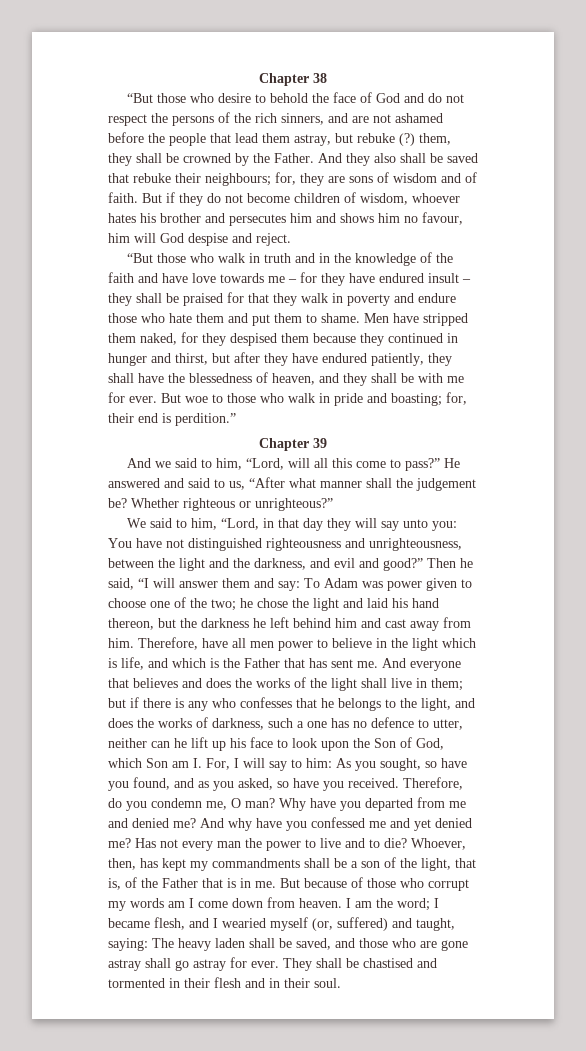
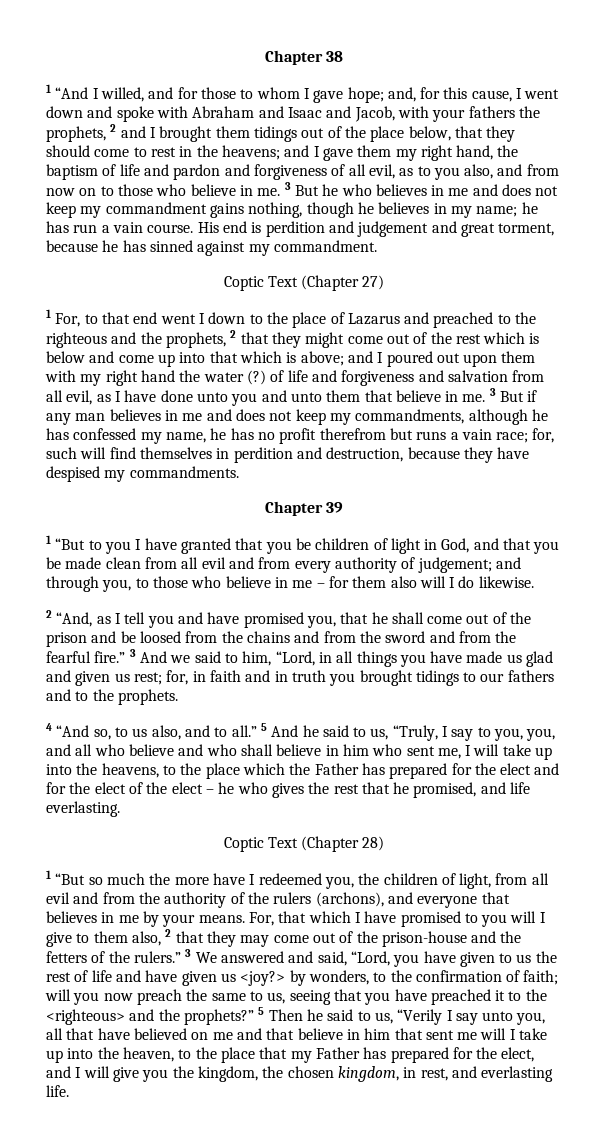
[127,92,465,103] [108,112,443,126] [108,132,451,146] [108,153,478,166] [108,172,477,186] [108,192,460,206] [108,212,463,226] [108,233,291,246] [127,252,454,266] [108,272,471,286] [108,292,456,306] [108,313,468,326] [108,332,458,346] [108,352,452,366] [108,372,464,386] [108,392,467,406] [108,413,236,426] [259,438,327,451] “But those who desire to behold the face of God and do not respect the persons of the rich sinners, and are not ashamed before the people that lead them astray, but rebuke (?) them, they shall be crowned by the Father. And they also shall be saved that rebuke their neighbours; for, they are sons of wisdom and of faith. But if they do not become children of wisdom, whoever hates his brother and persecutes him and shows him no favour, him will God despise and reject. // “But those who walk in truth and in the knowledge of the faith and have love towards me – for they have endured insult – they shall be praised for that they walk in poverty and endure those who hate them and put them to shame. Men have stripped them naked, for they despised them because they continued in hunger and thirst, but after they have endured patiently, they shall have the blessedness of heaven, and they shall be with me for ever. But woe to those who walk in pride and boasting; for, their end is perdition.” // Chapter 39 // -> [46,84,560,103] [46,106,540,122] [46,124,516,142] [46,145,519,161] [46,164,559,180] [46,182,559,196] [46,202,538,218] [46,221,555,237] [46,240,377,256] [223,275,385,291] [46,309,537,328] [46,330,540,348] [46,351,536,367] [45,370,545,386] [46,388,538,406] [46,409,548,425] [46,428,555,444] [46,447,530,463] [46,466,239,482] [264,501,344,516] [46,535,560,554] [46,557,521,573] [46,576,534,592] [46,610,532,628] [46,631,517,647] [46,649,136,663] 1 “And I willed, and for those to whom I gave hope; and, for this cause, I went down and spoke with Abraham and Isaac and Jacob, with your fathers the prophets, 2 and I brought them tidings out of the place below, that they should come to rest in the heavens; and I gave them my right hand, the baptism of life and pardon and forgiveness of all evil, as to you also, and from now on to those who believe in me. 3 But he who believes in me and does not keep my commandment gains nothing, though he believes in my name; he has run a vain course. His end is perdition and judgement and great torment, because he has sinned against my commandment. // Coptic Text (Chapter 27) // 1 For, to that end went I down to the place of Lazarus and preached to the righteous and the prophets, 2 that they might come out of the rest which is below and come up into that which is above; and I poured out upon them with my right hand the water (?) of life and forgiveness and salvation from all evil, as I have done unto you and unto them that believe in me. 3 But if any man believes in me and does not keep my commandments, although he has confessed my name, he has no profit therefrom but runs a vain race; for, such will find themselves in perdition and destruction, because they have despised my commandments. // Chapter 39 // 1 “But to you I have granted that you be children of light in God, and that you be made clean from all evil and from every authority of judgement; and through you, to those who believe in me – for them also will I do likewise. // 2 “And, as I tell you and have promised you, that he shall come out of the prison and be loosed from the chains and from the sword and from the fearful fire.” 3
[288,458,461,471] [108,477,476,491] [108,498,333,511] [127,518,458,531] [108,538,462,551] [108,558,473,571] [108,578,472,591] [108,597,439,611] [108,617,471,631] [108,637,476,651] [108,657,461,671] [108,677,463,691] [108,697,475,711] [108,717,463,730] [108,737,444,751] [108,758,467,771] [108,777,463,791] [108,797,466,811] [108,817,472,831] [108,838,466,851] [108,857,476,871] [108,877,469,891] [108,897,439,911] [108,917,455,931] [108,938,468,951] [108,957,437,971] [108,977,341,988] will all this come to pass?” He answered and said to us, “After what manner shall the judgement be? Whether righteous or unrighteous?” // We said to him, “Lord, in that day they will say unto you: You have not distinguished righteousness and unrighteousness, between the light and the darkness, and evil and good?” Then he said, “I will answer them and say: To Adam was power given to choose one of the two; he chose the light and laid his hand thereon, but the darkness he left behind him and cast away from him. Therefore, have all men power to believe in the light which is life, and which is the Father that has sent me. And everyone that believes and does the works of the light shall live in them; but if there is any who confesses that he belongs to the light, and does the works of darkness, such a one has no defence to utter, neither can he lift up his face to look upon the Son of God, which Son am I. For, I will say to him: As you sought, so have you found, and as you asked, so have you received. Therefore, do you condemn me, O man? Why have you departed from me and denied me? And why have you confessed me and yet denied me? Has not every man the power to live and to die? Whoever, then, has kept my commandments shall be a son of the light, that is, of the Father that is in me. But because of those who corrupt my words am I come down from heaven. I am the word; I became flesh, and I wearied myself (or, suffered) and taught, saying: The heavy laden shall be saved, and those who are gone astray shall go astray for ever. They shall be chastised and tormented in their flesh and in their soul. -> [318,651,554,667] [46,670,554,686] [46,689,178,705] [46,723,556,741] [46,744,553,760] [46,763,560,779] [46,782,531,798] [46,801,120,817] [223,836,385,852] [46,870,549,889] [46,892,510,908] [46,911,546,927] [46,929,522,947] [46,949,557,967] [46,970,559,986] [45,989,547,1005] [46,1007,546,1025] [46,1028,548,1040] [46,1047,535,1063] [46,1066,554,1082] [46,1085,69,1097] in all things you have made us glad and given us rest; for, in faith and in truth you brought tidings to our fathers and to the prophets. // 4 “And so, to us also, and to all.” 5 And he said to us, “Truly, I say to you, you, and all who believe and who shall believe in him who sent me, I will take up into the heavens, to the place which the Father has prepared for the elect and for the elect of the elect – he who gives the rest that he promised, and life everlasting. // Coptic Text (Chapter 28) // 1 “But so much the more have I redeemed you, the children of light, from all evil and from the authority of the rulers (archons), and everyone that believes in me by your means. For, that which I have promised to you will I give to them also, 2 that they may come out of the prison-house and the fetters of the rulers.” 3 We answered and said, “Lord, you have given to us the rest of life and have given us <joy?> by wonders, to the confirmation of faith; will you now preach the same to us, seeing that you have preached it to the <righteous> and the prophets?” 5 Then he said to us, “Verily I say unto you, all that have believed on me and that believe in him that sent me will I take up into the heaven, to the place that my Father has prepared for the elect, and I will give you the kingdom, the chosen kingdom, in rest, and everlasting life.

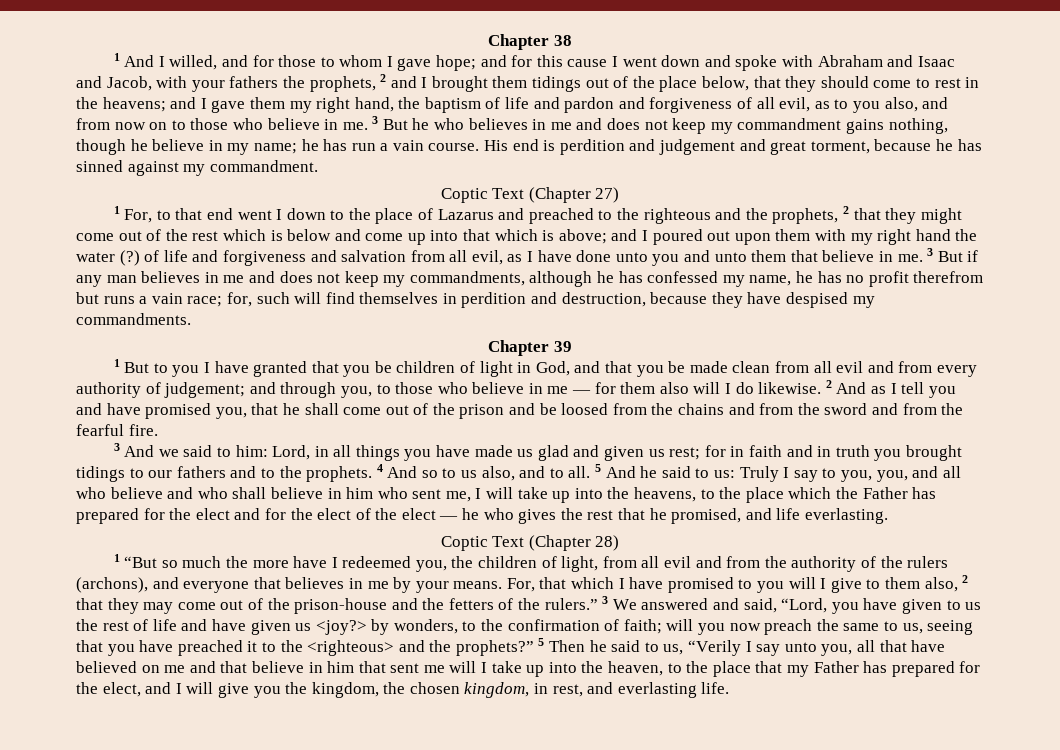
[55,87,89,99] “And -> [124,55,155,67] And
[387,87,416,102] and, -> [480,55,507,67] and
[471,90,512,102] cause, -> [567,59,608,67] cause
[378,202,430,214] believes -> [152,139,205,151] believe
[55,538,86,550] “But -> [124,362,150,373] But
[316,583,325,588] – -> [572,390,592,394] —
[46,610,93,627] // 2 “And, -> [825,380,867,394] 2 And
[94,651,126,663] fire.” -> [128,424,158,436] fire. //
[242,651,315,666] him, “Lord, -> [235,445,311,460] him: Lord,
[166,670,189,685] for, -> [704,445,726,457] for
[46,723,111,740] // 4 “And so, -> [376,464,438,478] 4 And so
[231,725,257,737] all.” -> [568,466,591,478] all.
[370,725,438,741] us, “Truly, -> [713,466,779,482] us: Truly
[205,789,214,794] – -> [439,516,459,520] —

